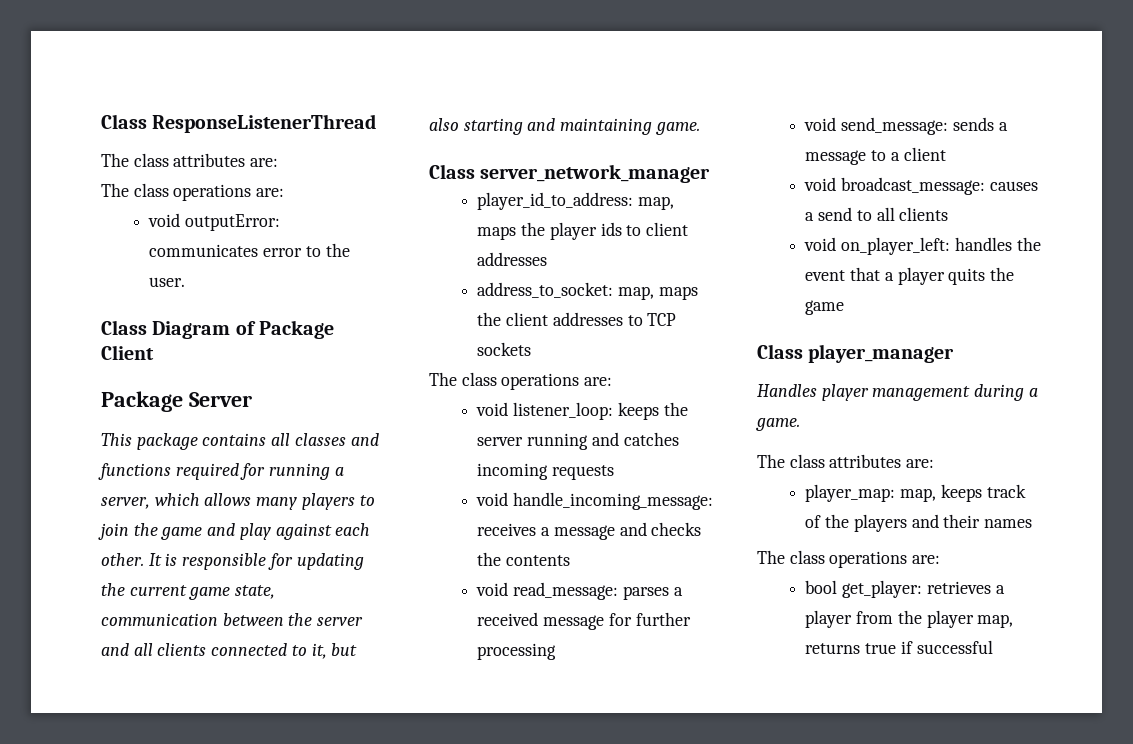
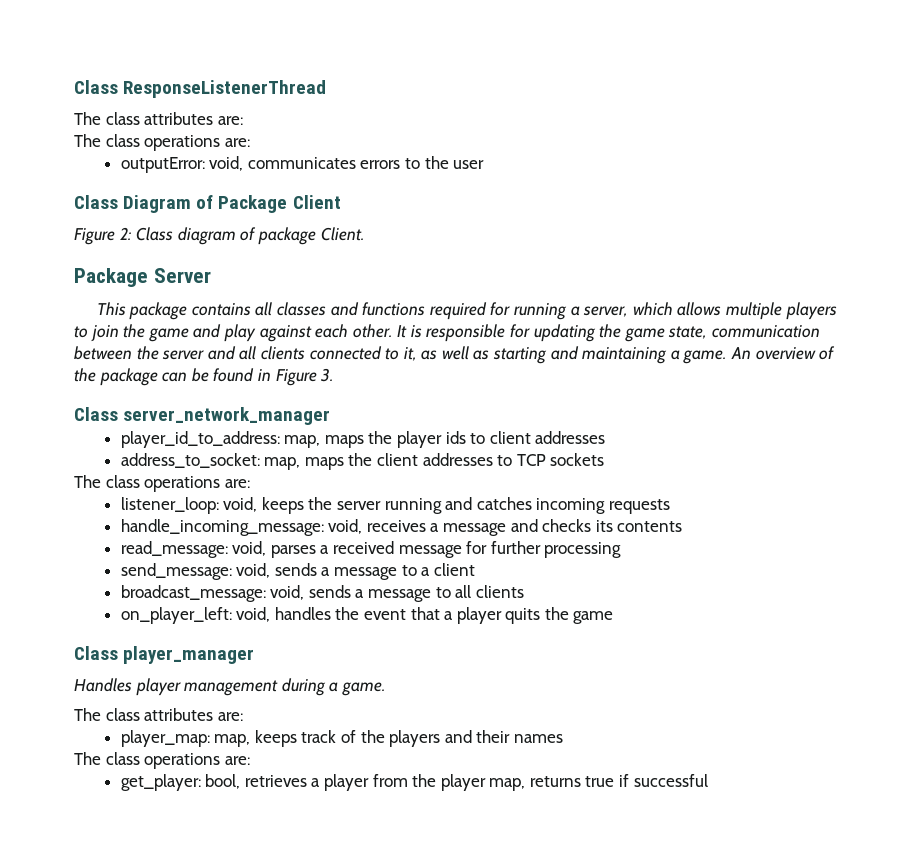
[148,213,281,231] [149,244,303,257] void outputError: communicates error -> [120,156,401,173] outputError: void, communicates errors
[149,277,186,287] user. -> [453,160,485,169] user
(154, 352) none -> [74,227,365,245] // Figure 2: Class diagram of package Client.
[256,497,298,510] many -> [725,302,782,320] multiple
[129,585,187,596] current -> (622, 331) none
[331,643,358,656] [429,118,459,131] but also -> [421,346,490,360] as well as
[655,122,700,135] game. -> [670,346,836,364] [74,368,335,386] a game. An overview of the package can be found in Figure 3.
[476,402,614,420] void listener_loop: -> [120,497,258,514] listener_loop: void,
[476,492,714,510] void handle_incoming_message: -> [120,519,363,536] handle_incoming_message: void,
[477,552,502,566] the -> [595,520,613,532] its
[476,582,619,600] void read_message: -> [120,541,267,558] read_message: void,
[804,117,949,135] void send_message: -> [120,563,271,580] send_message: void,
[804,177,1038,195] [805,207,853,221] void broadcast_message: causes a send -> [120,585,431,602] broadcast_message: void, sends a message
[804,237,951,255] void on_player_left: -> [120,607,271,624] on_player_left: void,
[805,580,923,598] bool get_player: -> [120,774,241,791] get_player: bool,

